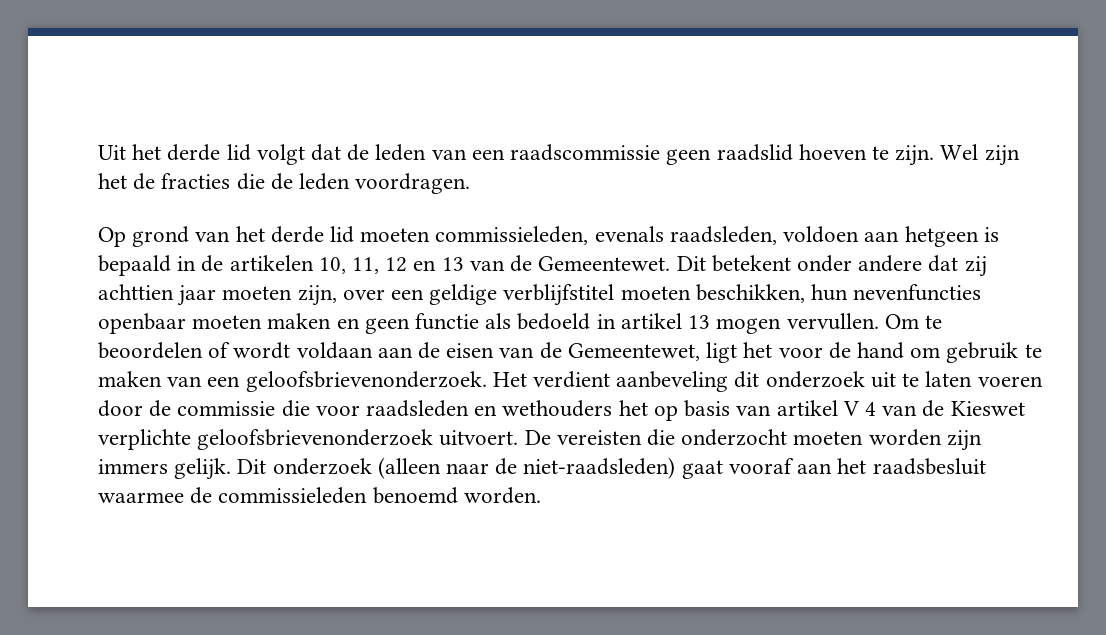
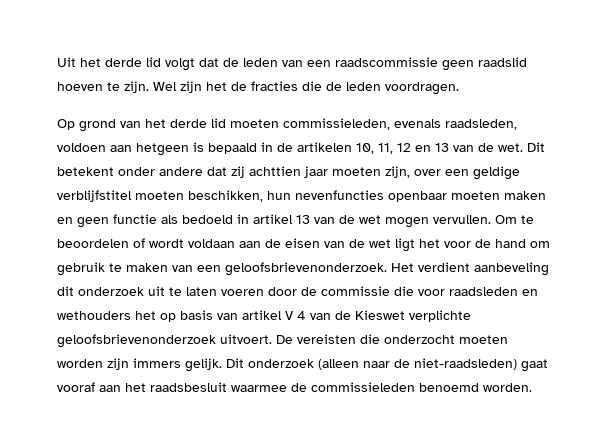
[538,256,671,271] Gemeentewet. -> [498,143,523,152] wet.
(711, 322) none -> [314,215,381,224] van de wet
[567,343,700,361] Gemeentewet, -> [369,239,391,248] wet

